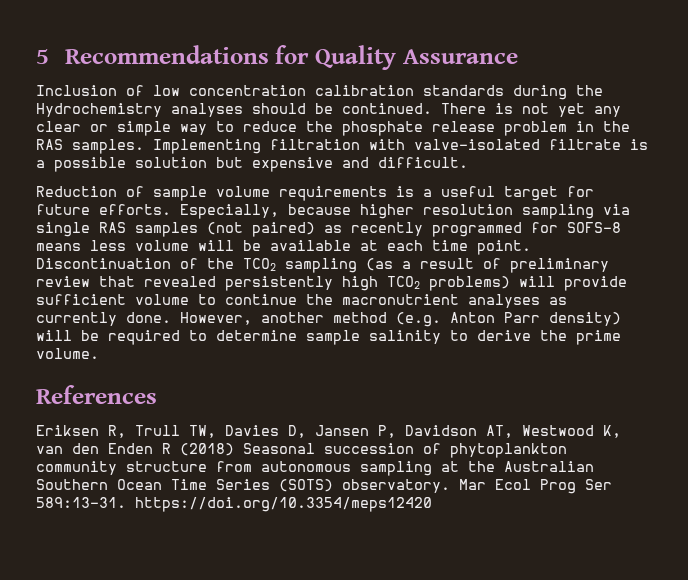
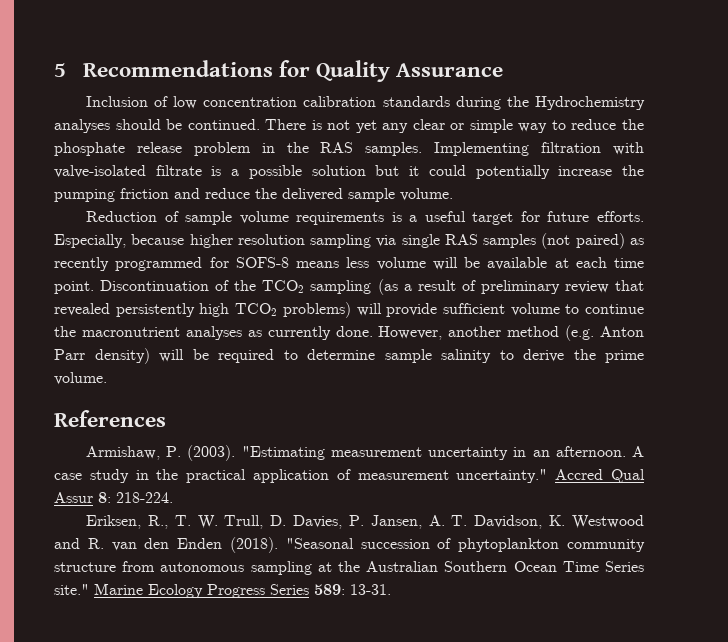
[252,157,468,172] expensive and difficult. -> [409,165,645,179] [54,188,453,202] it could potentially increase the pumping friction and reduce the delivered sample volume.
[36,425,621,438] [36,443,315,456] Eriksen R, Trull TW, Davies D, Jansen P, Davidson AT, Westwood K, van den Enden R (2018) Seasonal -> [85,445,644,461] [54,469,645,483] [54,492,173,503] [85,515,644,529] [54,537,354,553] Armishaw, P. (2003). "Estimating measurement uncertainty in an afternoon. A case study in the practical application of measurement uncertainty." Accred Qual Assur 8: 218-224. // Eriksen, R., T. W. Trull, D. Davies, P. Jansen, A. T. Davidson, K. Westwood and R. van den Enden (2018). "Seasonal
[279,479,612,494] [36,497,432,512] (SOTS) observatory. Mar Ecol Prog Ser 589:13-31. https://doi.org/10.3354/meps12420 -> [54,583,391,598] site." Marine Ecology Progress Series 589: 13-31.

